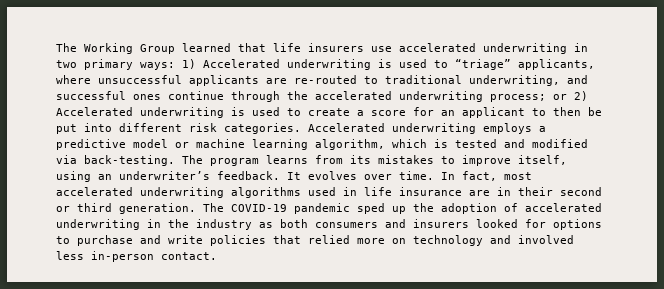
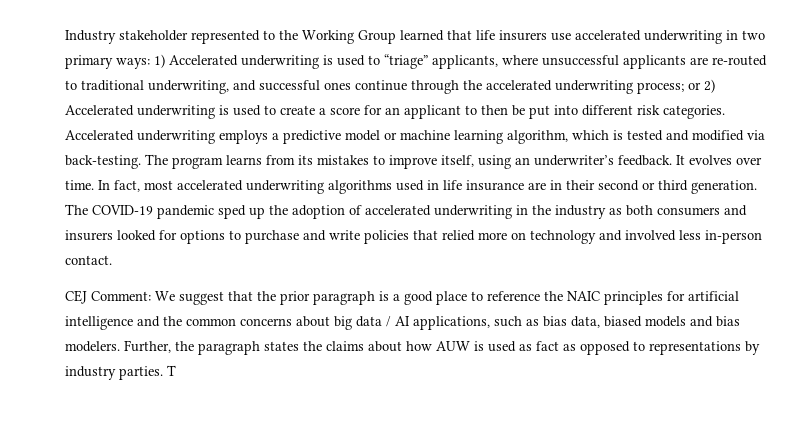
[56,43,77,52] The -> [65,30,298,44] Industry stakeholder represented to the
(217, 256) none -> [65,290,739,305] [65,316,740,330] [65,340,760,355] [65,365,176,380] // CEJ Comment: We suggest that the prior paragraph is a good place to reference the NAIC principles for artificial intelligence and the common concerns about big data / AI applications, such as bias data, biased models and bias modelers. Further, the paragraph states the claims about how AUW is used as fact as opposed to representations by industry parties. T

